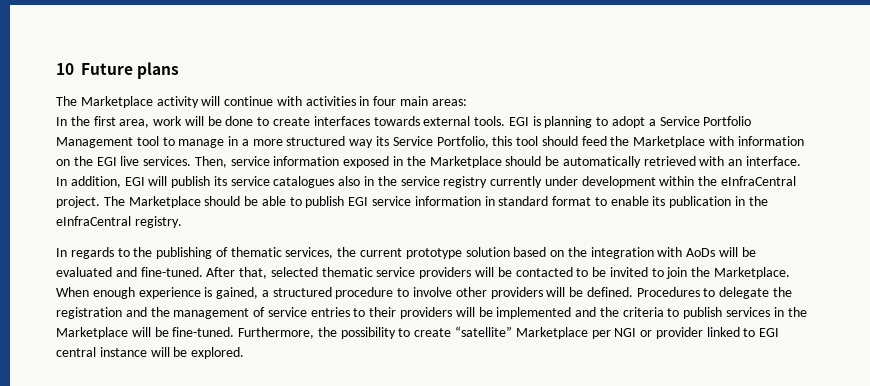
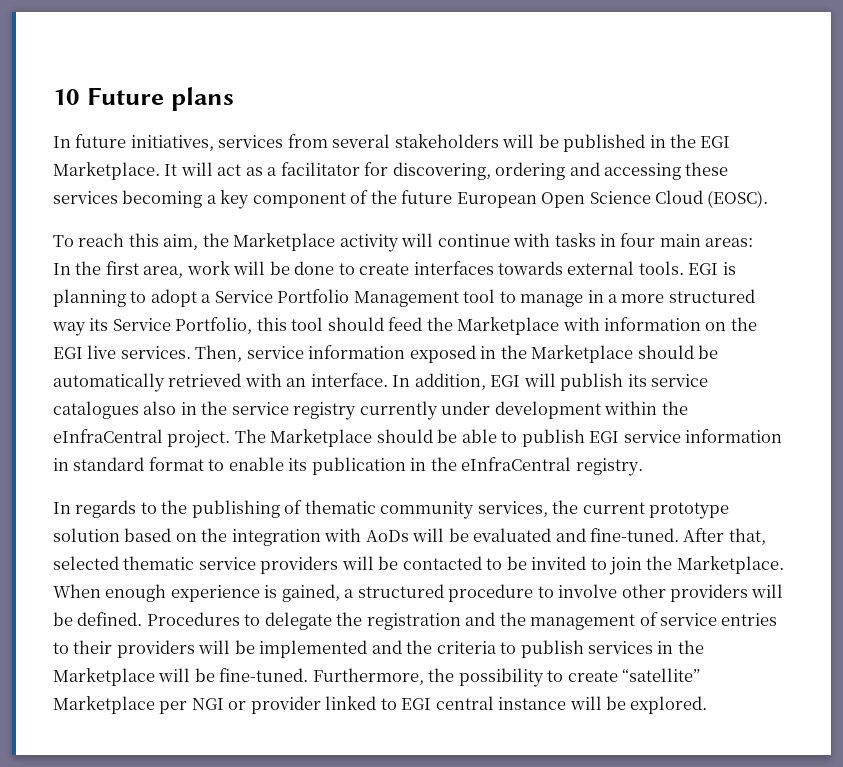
[56,96,77,106] The -> [53,134,731,152] [53,162,729,180] [53,190,769,209] [53,233,229,250] In future initiatives, services from several stakeholders will be published in the EGI Marketplace. It will act as a facilitator for discovering, ordering and accessing these services becoming a key component of the future European Open Science Cloud (EOSC). // To reach this aim, the
[305,96,356,106] activities -> [554,233,596,247] tasks
(282, 252) none -> [380,501,475,519] community

